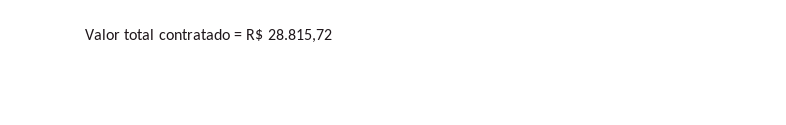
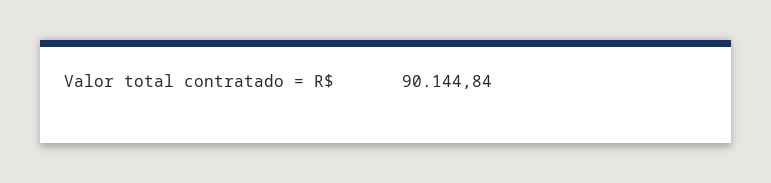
[267,29,332,43] 28.815,72 -> [402,75,492,89] 90.144,84

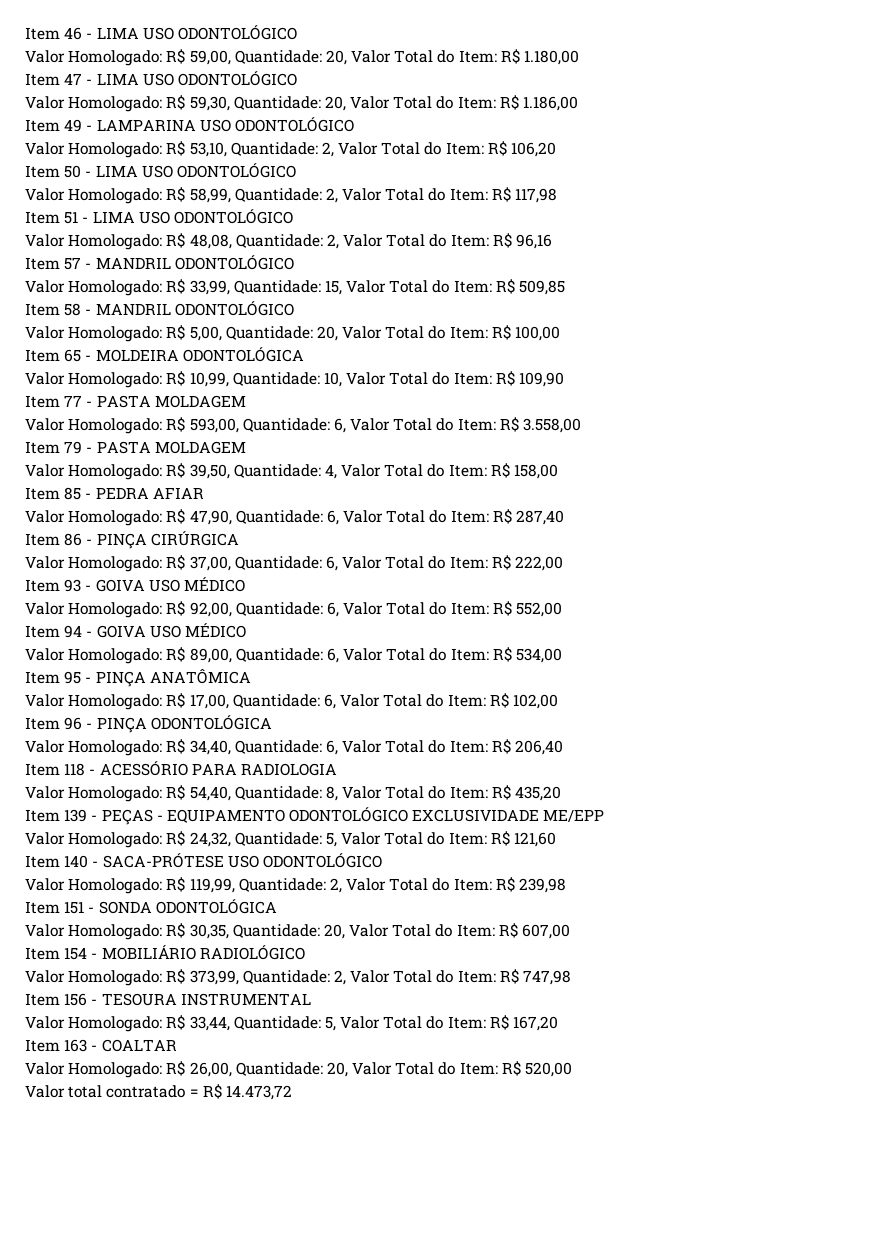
(64, 80) none -> [25,25,297,40] [25,49,580,66] [25,71,297,86] [25,95,579,112] [25,117,354,132] [25,141,557,158] [25,163,296,178] [25,187,558,204] [25,209,293,224] [25,233,553,250] [25,255,294,270] [25,279,566,296] [25,301,294,316] [25,325,561,342] [25,347,304,362] [25,371,565,388] [25,395,246,408] [25,417,582,434] [25,441,246,454] [25,463,559,480] [25,487,204,500] [25,509,565,526] [25,531,239,549] [25,555,564,572] [25,577,245,592] [25,601,563,618] [25,623,246,638] [25,647,563,664] [25,669,251,687] [25,693,559,710] [25,715,272,733] [25,739,564,756] [25,761,337,776] [25,785,562,802] [25,807,605,825] [25,831,557,848] [25,853,382,868] [25,877,567,894] [25,899,277,914] [25,923,571,940] [25,945,305,960] [25,969,572,986] [25,993,311,1006] [25,1015,559,1032] [25,1039,177,1052] [25,1061,573,1078] Item 46 - LIMA USO ODONTOLÓGICO // Valor Homologado: R$ 59,00, Quantidade: 20, Valor Total do Item: R$ 1.180,00 // Item 47 - LIMA USO ODONTOLÓGICO // Valor Homologado: R$ 59,30, Quantidade: 20, Valor Total do Item: R$ 1.186,00 // Item 49 - LAMPARINA USO ODONTOLÓGICO // Valor Homologado: R$ 53,10, Quantidade: 2, Valor Total do Item: R$ 106,20 // Item 50 - LIMA USO ODONTOLÓGICO // Valor Homologado: R$ 58,99, Quantidade: 2, Valor Total do Item: R$ 117,98 // Item 51 - LIMA USO ODONTOLÓGICO // Valor Homologado: R$ 48,08, Quantidade: 2, Valor Total do Item: R$ 96,16 // Item 57 - MANDRIL ODONTOLÓGICO // Valor Homologado: R$ 33,99, Quantidade: 15, Valor Total do Item: R$ 509,85 // Item 58 - MANDRIL ODONTOLÓGICO // Valor Homologado: R$ 5,00, Quantidade: 20, Valor Total do Item: R$ 100,00 // Item 65 - MOLDEIRA ODONTOLÓGICA // Valor Homologado: R$ 10,99, Quantidade: 10, Valor Total do Item: R$ 109,90 // Item 77 - PASTA MOLDAGEM // Valor Homologado: R$ 593,00, Quantidade: 6, Valor Total do Item: R$ 3.558,00 // Item 79 - PASTA MOLDAGEM // Valor Homologado: R$ 39,50, Quantidade: 4, Valor Total do Item: R$ 158,00 // Item 85 - PEDRA AFIAR // Valor Homologado: R$ 47,90, Quantidade: 6, Valor Total do Item: R$ 287,40 // Item 86 - PINÇA CIRÚRGICA // Valor Homologado: R$ 37,00, Quantidade: 6, Valor Total do Item: R$ 222,00 // Item 93 - GOIVA USO MÉDICO // Valor Homologado: R$ 92,00, Quantidade: 6, Valor Total do Item: R$ 552,00 // Item 94 - GOIVA USO MÉDICO // Valor Homologado: R$ 89,00, Quantidade: 6, Valor Total do Item: R$ 534,00 // Item 95 - PINÇA ANATÔMICA // Valor Homologado: R$ 17,00, Quantidade: 6, Valor Total do Item: R$ 102,00 // Item 96 - PINÇA ODONTOLÓGICA // Valor Homologado: R$ 34,40, Quantidade: 6, Valor Total do Item: R$ 206,40 // Item 118 - ACESSÓRIO PARA RADIOLOGIA // Valor Homologado: R$ 54,40, Quantidade: 8, Valor Total do Item: R$ 435,20 // Item 139 - PEÇAS - EQUIPAMENTO ODONTOLÓGICO EXCLUSIVIDADE ME/EPP // Valor Homologado: R$ 24,32, Quantidade: 5, Valor Total do Item: R$ 121,60 // Item 140 - SACA-PRÓTESE USO ODONTOLÓGICO // Valor Homologado: R$ 119,99, Quantidade: 2, Valor Total do Item: R$ 239,98 // Item 151 - SONDA ODONTOLÓGICA // Valor Homologado: R$ 30,35, Quantidade: 20, Valor Total do Item: R$ 607,00 // Item 154 - MOBILIÁRIO RADIOLÓGICO // Valor Homologado: R$ 373,99, Quantidade: 2, Valor Total do Item: R$ 747,98 // Item 156 - TESOURA INSTRUMENTAL // Valor Homologado: R$ 33,44, Quantidade: 5, Valor Total do Item: R$ 167,20 // Item 163 - COALTAR // Valor Homologado: R$ 26,00, Quantidade: 20, Valor Total do Item: R$ 520,00 //
[402,75,492,89] 90.144,84 -> [225,1085,292,1100] 14.473,72

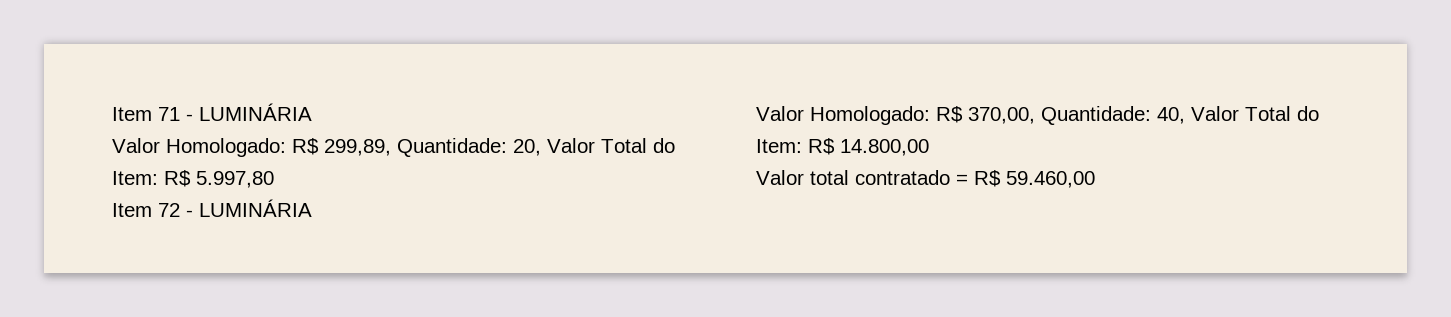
[25,25,297,40] [25,49,580,66] [25,71,297,86] [25,95,579,112] [25,117,354,132] [25,141,557,158] [25,163,296,178] [25,187,558,204] [25,209,293,224] [25,233,553,250] [25,255,294,270] [25,279,566,296] [25,301,294,316] [25,325,561,342] [25,347,304,362] [25,371,565,388] [25,395,246,408] [25,417,582,434] [25,441,246,454] [25,463,559,480] [25,487,204,500] [25,509,565,526] [25,531,239,549] [25,555,564,572] [25,577,245,592] [25,601,563,618] [25,623,246,638] [25,647,563,664] [25,669,251,687] [25,693,559,710] [25,715,272,733] [25,739,564,756] [25,761,337,776] [25,785,562,802] [25,807,605,825] [25,831,557,848] [25,853,382,868] [25,877,567,894] [25,899,277,914] [25,923,571,940] [25,945,305,960] [25,969,572,986] [25,993,311,1006] [25,1015,559,1032] [25,1039,177,1052] [25,1061,573,1078] Item 46 - LIMA USO ODONTOLÓGICO // Valor Homologado: R$ 59,00, Quantidade: 20, Valor Total do Item: R$ 1.180,00 // Item 47 - LIMA USO ODONTOLÓGICO // Valor Homologado: R$ 59,30, Quantidade: 20, Valor Total do Item: R$ 1.186,00 // Item 49 - LAMPARINA USO ODONTOLÓGICO // Valor Homologado: R$ 53,10, Quantidade: 2, Valor Total do Item: R$ 106,20 // Item 50 - LIMA USO ODONTOLÓGICO // Valor Homologado: R$ 58,99, Quantidade: 2, Valor Total do Item: R$ 117,98 // Item 51 - LIMA USO ODONTOLÓGICO // Valor Homologado: R$ 48,08, Quantidade: 2, Valor Total do Item: R$ 96,16 // Item 57 - MANDRIL ODONTOLÓGICO // Valor Homologado: R$ 33,99, Quantidade: 15, Valor Total do Item: R$ 509,85 // Item 58 - MANDRIL ODONTOLÓGICO // Valor Homologado: R$ 5,00, Quantidade: 20, Valor Total do Item: R$ 100,00 // Item 65 - MOLDEIRA ODONTOLÓGICA // Valor Homologado: R$ 10,99, Quantidade: 10, Valor Total do Item: R$ 109,90 // Item 77 - PASTA MOLDAGEM // Valor Homologado: R$ 593,00, Quantidade: 6, Valor Total do Item: R$ 3.558,00 // Item 79 - PASTA MOLDAGEM // Valor Homologado: R$ 39,50, Quantidade: 4, Valor Total do Item: R$ 158,00 // Item 85 - PEDRA AFIAR // Valor Homologado: R$ 47,90, Quantidade: 6, Valor Total do Item: R$ 287,40 // Item 86 - PINÇA CIRÚRGICA // Valor Homologado: R$ 37,00, Quantidade: 6, Valor Total do Item: R$ 222,00 // Item 93 - GOIVA USO MÉDICO // Valor Homologado: R$ 92,00, Quantidade: 6, Valor Total do Item: R$ 552,00 // Item 94 - GOIVA USO MÉDICO // Valor Homologado: R$ 89,00, Quantidade: 6, Valor Total do Item: R$ 534,00 // Item 95 - PINÇA ANATÔMICA // Valor Homologado: R$ 17,00, Quantidade: 6, Valor Total do Item: R$ 102,00 // Item 96 - PINÇA ODONTOLÓGICA // Valor Homologado: R$ 34,40, Quantidade: 6, Valor Total do Item: R$ 206,40 // Item 118 - ACESSÓRIO PARA RADIOLOGIA // Valor Homologado: R$ 54,40, Quantidade: 8, Valor Total do Item: R$ 435,20 // Item 139 - PEÇAS - EQUIPAMENTO ODONTOLÓGICO EXCLUSIVIDADE ME/EPP // Valor Homologado: R$ 24,32, Quantidade: 5, Valor Total do Item: R$ 121,60 // Item 140 - SACA-PRÓTESE USO ODONTOLÓGICO // Valor Homologado: R$ 119,99, Quantidade: 2, Valor Total do Item: R$ 239,98 // Item 151 - SONDA ODONTOLÓGICA // Valor Homologado: R$ 30,35, Quantidade: 20, Valor Total do Item: R$ 607,00 // Item 154 - MOBILIÁRIO RADIOLÓGICO // Valor Homologado: R$ 373,99, Quantidade: 2, Valor Total do Item: R$ 747,98 // Item 156 - TESOURA INSTRUMENTAL // Valor Homologado: R$ 33,44, Quantidade: 5, Valor Total do Item: R$ 167,20 // Item 163 - COALTAR // Valor Homologado: R$ 26,00, Quantidade: 20, Valor Total do Item: R$ 520,00 -> [112,103,312,121] [112,138,675,157] [112,170,274,188] [112,199,312,217] [756,106,1319,125] [756,138,929,156] Item 71 - LUMINÁRIA // Valor Homologado: R$ 299,89, Quantidade: 20, Valor Total do Item: R$ 5.997,80 // Item 72 - LUMINÁRIA // Valor Homologado: R$ 370,00, Quantidade: 40, Valor Total do Item: R$ 14.800,00
[225,1085,292,1100] 14.473,72 -> [1006,171,1095,188] 59.460,00

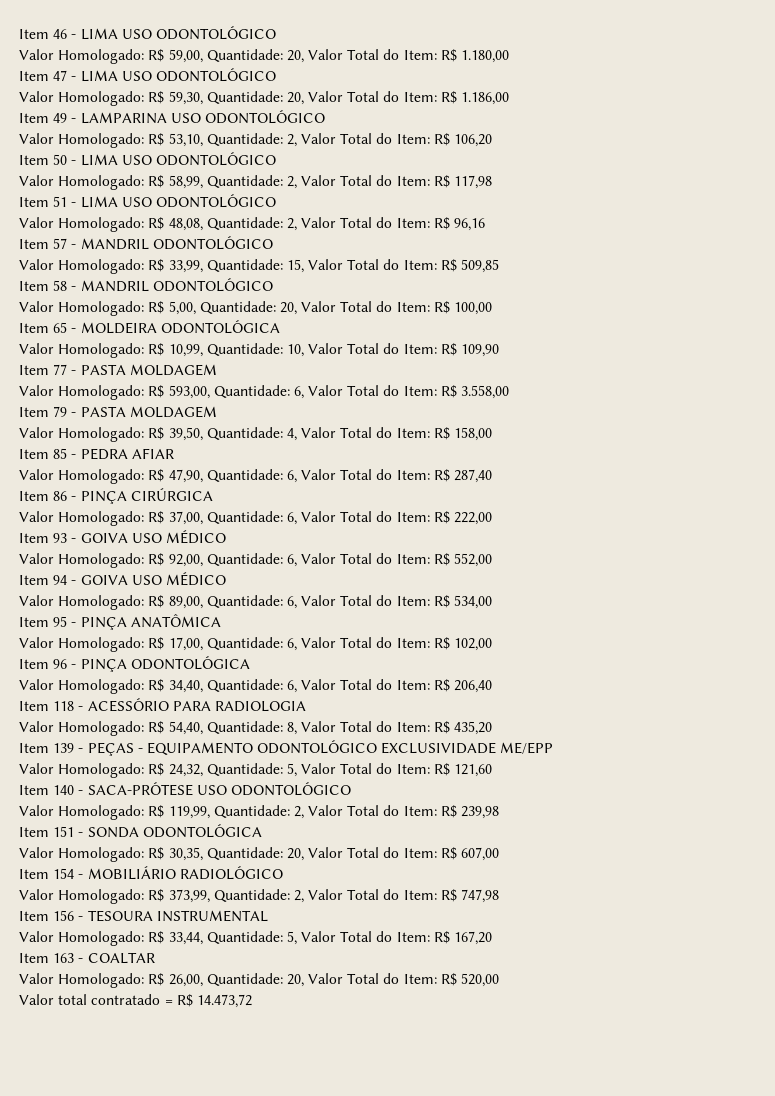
[112,103,312,121] [112,138,675,157] [112,170,274,188] [112,199,312,217] [756,106,1319,125] [756,138,929,156] Item 71 - LUMINÁRIA // Valor Homologado: R$ 299,89, Quantidade: 20, Valor Total do Item: R$ 5.997,80 // Item 72 - LUMINÁRIA // Valor Homologado: R$ 370,00, Quantidade: 40, Valor Total do Item: R$ 14.800,00 -> [19,26,276,40] [19,49,510,64] [19,68,276,82] [19,91,510,106] [19,110,325,124] [19,133,493,148] [19,152,276,166] [19,175,493,190] [19,194,276,208] [19,217,486,232] [19,236,273,250] [19,259,500,274] [19,278,273,292] [19,301,493,316] [19,320,280,334] [19,343,500,358] [19,364,217,376] [19,385,510,400] [19,406,217,418] [19,427,493,442] [19,448,174,460] [19,469,493,484] [19,488,213,504] [19,511,493,526] [19,530,226,544] [19,553,493,568] [19,572,226,586] [19,595,493,610] [19,614,221,630] [19,637,493,652] [19,656,250,672] [19,679,493,694] [19,698,306,712] [19,721,493,736] [19,740,554,756] [19,763,493,778] [19,782,351,796] [19,805,500,820] [19,824,262,838] [19,847,500,862] [19,866,283,880] [19,889,500,904] [19,910,268,922] [19,931,493,946] [19,952,155,964] [19,973,500,988] Item 46 - LIMA USO ODONTOLÓGICO // Valor Homologado: R$ 59,00, Quantidade: 20, Valor Total do Item: R$ 1.180,00 // Item 47 - LIMA USO ODONTOLÓGICO // Valor Homologado: R$ 59,30, Quantidade: 20, Valor Total do Item: R$ 1.186,00 // Item 49 - LAMPARINA USO ODONTOLÓGICO // Valor Homologado: R$ 53,10, Quantidade: 2, Valor Total do Item: R$ 106,20 // Item 50 - LIMA USO ODONTOLÓGICO // Valor Homologado: R$ 58,99, Quantidade: 2, Valor Total do Item: R$ 117,98 // Item 51 - LIMA USO ODONTOLÓGICO // Valor Homologado: R$ 48,08, Quantidade: 2, Valor Total do Item: R$ 96,16 // Item 57 - MANDRIL ODONTOLÓGICO // Valor Homologado: R$ 33,99, Quantidade: 15, Valor Total do Item: R$ 509,85 // Item 58 - MANDRIL ODONTOLÓGICO // Valor Homologado: R$ 5,00, Quantidade: 20, Valor Total do Item: R$ 100,00 // Item 65 - MOLDEIRA ODONTOLÓGICA // Valor Homologado: R$ 10,99, Quantidade: 10, Valor Total do Item: R$ 109,90 // Item 77 - PASTA MOLDAGEM // Valor Homologado: R$ 593,00, Quantidade: 6, Valor Total do Item: R$ 3.558,00 // Item 79 - PASTA MOLDAGEM // Valor Homologado: R$ 39,50, Quantidade: 4, Valor Total do Item: R$ 158,00 // Item 85 - PEDRA AFIAR // Valor Homologado: R$ 47,90, Quantidade: 6, Valor Total do Item: R$ 287,40 // Item 86 - PINÇA CIRÚRGICA // Valor Homologado: R$ 37,00, Quantidade: 6, Valor Total do Item: R$ 222,00 // Item 93 - GOIVA USO MÉDICO // Valor Homologado: R$ 92,00, Quantidade: 6, Valor Total do Item: R$ 552,00 // Item 94 - GOIVA USO MÉDICO // Valor Homologado: R$ 89,00, Quantidade: 6, Valor Total do Item: R$ 534,00 // Item 95 - PINÇA ANATÔMICA // Valor Homologado: R$ 17,00, Quantidade: 6, Valor Total do Item: R$ 102,00 // Item 96 - PINÇA ODONTOLÓGICA // Valor Homologado: R$ 34,40, Quantidade: 6, Valor Total do Item: R$ 206,40 // Item 118 - ACESSÓRIO PARA RADIOLOGIA // Valor Homologado: R$ 54,40, Quantidade: 8, Valor Total do Item: R$ 435,20 // Item 139 - PEÇAS - EQUIPAMENTO ODONTOLÓGICO EXCLUSIVIDADE ME/EPP // Valor Homologado: R$ 24,32, Quantidade: 5, Valor Total do Item: R$ 121,60 // Item 140 - SACA-PRÓTESE USO ODONTOLÓGICO // Valor Homologado: R$ 119,99, Quantidade: 2, Valor Total do Item: R$ 239,98 // Item 151 - SONDA ODONTOLÓGICA // Valor Homologado: R$ 30,35, Quantidade: 20, Valor Total do Item: R$ 607,00 // Item 154 - MOBILIÁRIO RADIOLÓGICO // Valor Homologado: R$ 373,99, Quantidade: 2, Valor Total do Item: R$ 747,98 // Item 156 - TESOURA INSTRUMENTAL // Valor Homologado: R$ 33,44, Quantidade: 5, Valor Total do Item: R$ 167,20 // Item 163 - COALTAR // Valor Homologado: R$ 26,00, Quantidade: 20, Valor Total do Item: R$ 520,00
[1006,171,1095,188] 59.460,00 -> [196,994,252,1008] 14.473,72

